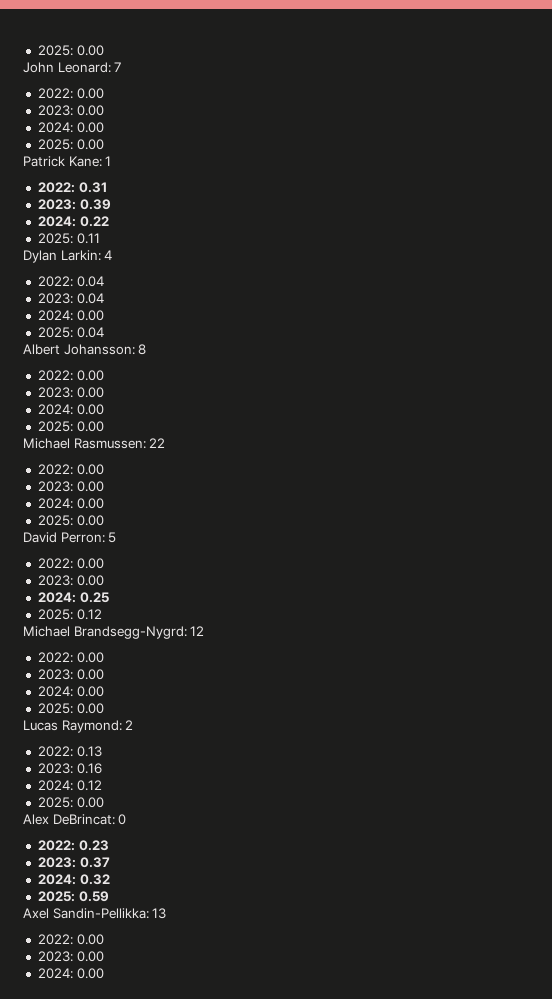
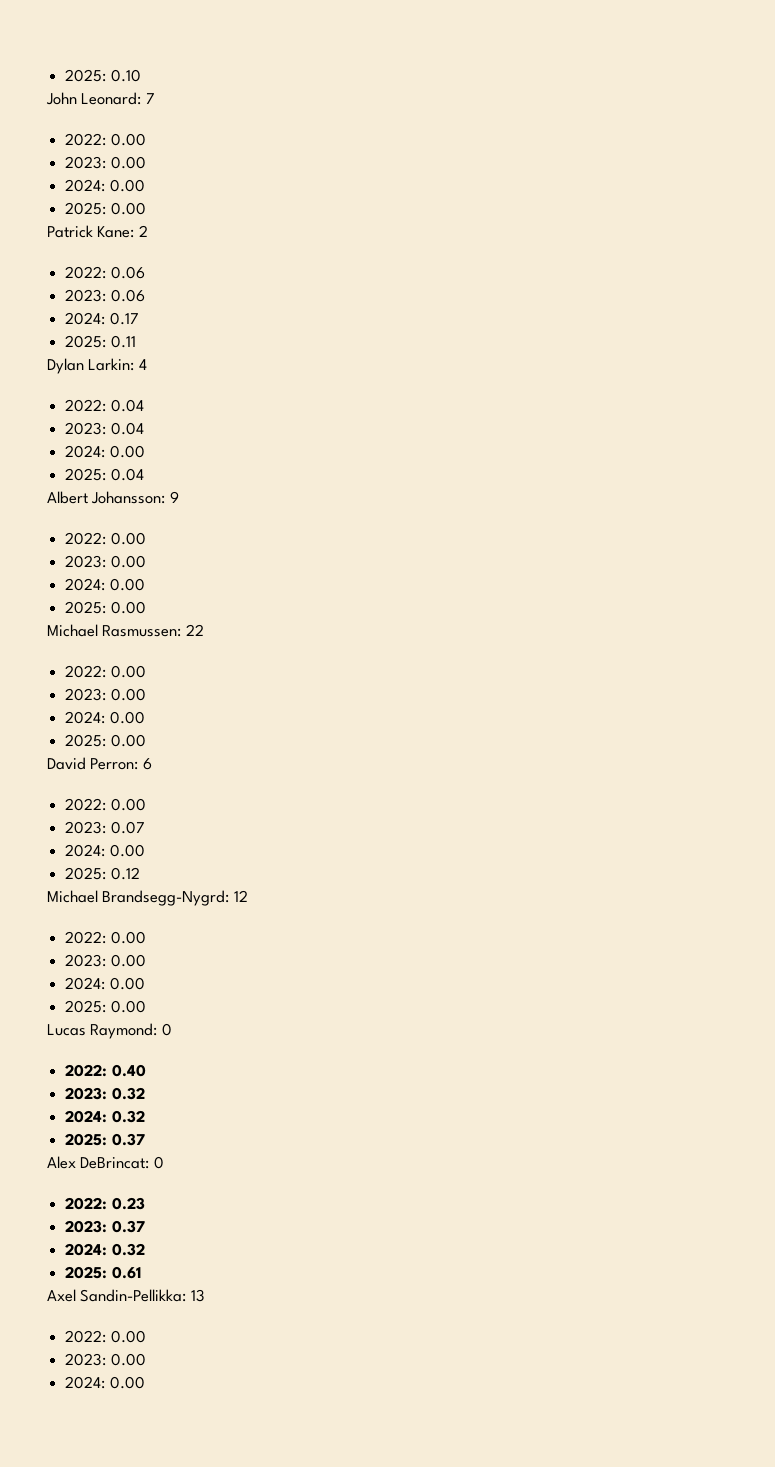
[37,45,104,56] 2025: 0.00 -> [65,69,141,82] 2025: 0.10
[105,156,112,166] [37,182,107,193] [37,199,111,210] [37,216,109,227] 1 // 2022: 0.31 // 2023: 0.39 // 2024: 0.22 -> [138,225,148,237] [65,266,145,279] [65,289,145,302] [65,312,139,325] 2 // 2022: 0.06 // 2023: 0.06 // 2024: 0.17
[138,344,147,355] 8 -> [169,491,179,503] 9
[108,532,117,543] [37,558,104,569] [37,575,104,586] [37,592,109,603] 5 // 2022: 0.00 // 2023: 0.00 // 2024: 0.25 -> [142,758,152,770] [65,798,146,811] [65,821,145,834] [65,844,145,857] 6 // 2022: 0.00 // 2023: 0.07 // 2024: 0.00
[125,720,134,730] [37,746,102,757] [37,763,102,774] [37,780,102,791] [37,797,104,808] 2 // 2022: 0.13 // 2023: 0.16 // 2024: 0.12 // 2025: 0.00 -> [161,1023,172,1036] [65,1064,146,1077] [65,1087,145,1100] [65,1110,145,1123] [65,1133,145,1146] 0 // 2022: 0.40 // 2023: 0.32 // 2024: 0.32 // 2025: 0.37
[78,891,109,902] 0.59 -> [111,1266,141,1279] 0.61

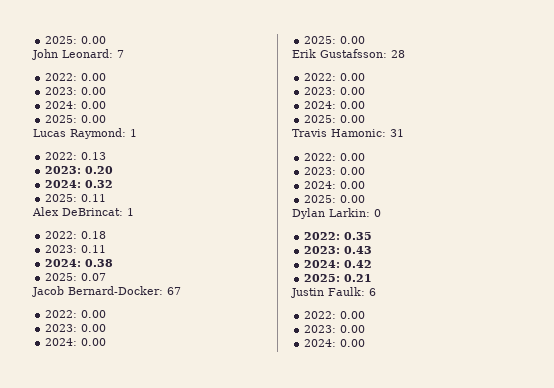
[65,69,141,82] 2025: 0.10 -> [45,36,107,44] 2025: 0.00
[47,225,148,238] [65,266,145,279] [65,289,145,302] [65,312,139,325] Patrick Kane: 2 // 2022: 0.06 // 2023: 0.06 // 2024: 0.17 -> [33,128,137,139] [45,152,107,160] [45,166,114,174] [45,180,114,188] Lucas Raymond: 1 // 2022: 0.13 // 2023: 0.20 // 2024: 0.32
[47,358,147,374] [65,399,144,412] [65,422,144,435] [65,445,145,458] [65,468,144,481] [47,491,179,504] [65,532,146,545] [65,555,146,568] [65,578,145,591] [65,601,146,614] [47,624,204,637] [65,665,146,678] [65,688,146,701] [65,711,145,724] [65,734,146,747] [47,757,152,770] [65,798,146,811] [65,821,145,834] [65,844,145,857] [65,867,140,880] [47,890,248,906] [65,931,146,944] [65,954,146,967] [65,977,145,990] [65,1000,146,1013] [47,1023,172,1039] [65,1064,146,1077] [65,1087,145,1100] [65,1110,145,1123] [65,1133,145,1146] [47,1156,164,1169] [65,1197,145,1210] [65,1220,145,1233] [65,1243,145,1256] [65,1266,141,1279] [47,1289,205,1302] Dylan Larkin: 4 // 2022: 0.04 // 2023: 0.04 // 2024: 0.00 // 2025: 0.04 // Albert Johansson: 9 // 2022: 0.00 // 2023: 0.00 // 2024: 0.00 // 2025: 0.00 // Michael Rasmussen: 22 // 2022: 0.00 // 2023: 0.00 // 2024: 0.00 // 2025: 0.00 // David Perron: 6 // 2022: 0.00 // 2023: 0.07 // 2024: 0.00 // 2025: 0.12 // Michael Brandsegg-Nygrd: 12 // 2022: 0.00 // 2023: 0.00 // 2024: 0.00 // 2025: 0.00 // Lucas Raymond: 0 // 2022: 0.40 // 2023: 0.32 // 2024: 0.32 // 2025: 0.37 // Alex DeBrincat: 0 // 2022: 0.23 // 2023: 0.37 // 2024: 0.32 // 2025: 0.61 // Axel Sandin-Pellikka: 13 -> [32,207,134,216] [45,231,107,239] [45,245,107,253] [45,259,114,267] [45,273,107,281] [32,286,181,297] [45,310,107,318] [45,324,107,332] [45,338,107,346] [304,36,366,44] [292,49,405,58] [304,73,366,81] [304,87,366,95] [304,101,366,109] [304,115,366,123] [292,129,404,137] [304,153,366,161] [304,167,366,175] [304,181,366,189] [304,195,366,203] [292,208,381,219] [304,232,373,240] [304,246,373,254] [304,260,373,268] [304,274,373,282] [291,287,376,298] Alex DeBrincat: 1 // 2022: 0.18 // 2023: 0.11 // 2024: 0.38 // 2025: 0.07 // Jacob Bernard-Docker: 67 // 2022: 0.00 // 2023: 0.00 // 2024: 0.00 // 2025: 0.00 // Erik Gustafsson: 28 // 2022: 0.00 // 2023: 0.00 // 2024: 0.00 // 2025: 0.00 // Travis Hamonic: 31 // 2022: 0.00 // 2023: 0.00 // 2024: 0.00 // 2025: 0.00 // Dylan Larkin: 0 // 2022: 0.35 // 2023: 0.43 // 2024: 0.42 // 2025: 0.21 // Justin Faulk: 6

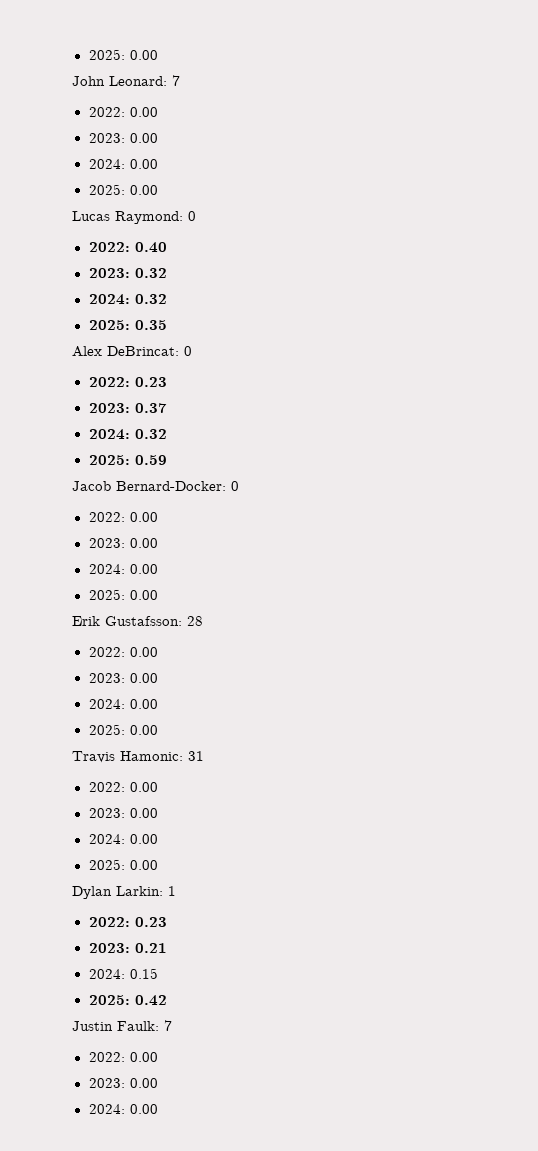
[130,129,137,137] [45,152,107,160] [45,166,114,174] [45,180,114,188] [45,194,107,202] 1 // 2022: 0.13 // 2023: 0.20 // 2024: 0.32 // 2025: 0.11 -> [188,211,196,221] [88,242,167,253] [88,268,167,278] [88,294,167,305] [88,320,167,330] 0 // 2022: 0.40 // 2023: 0.32 // 2024: 0.32 // 2025: 0.35
[127,208,134,216] [45,231,107,239] [45,245,107,253] [45,259,114,267] [45,273,107,281] 1 // 2022: 0.18 // 2023: 0.11 // 2024: 0.38 // 2025: 0.07 -> [184,346,192,356] [88,377,167,387] [88,403,167,413] [88,429,167,440] [88,455,167,465] 0 // 2022: 0.23 // 2023: 0.37 // 2024: 0.32 // 2025: 0.59
[167,287,181,295] 67 -> [231,481,239,491] 0
[374,209,381,217] [304,232,373,240] [304,246,373,254] [304,260,373,268] [304,274,373,282] 0 // 2022: 0.35 // 2023: 0.43 // 2024: 0.42 // 2025: 0.21 -> [168,886,176,896] [88,917,167,927] [88,943,167,953] [88,968,158,979] [88,995,167,1006] 1 // 2022: 0.23 // 2023: 0.21 // 2024: 0.15 // 2025: 0.42
[369,288,376,296] 6 -> [164,1020,172,1031] 7

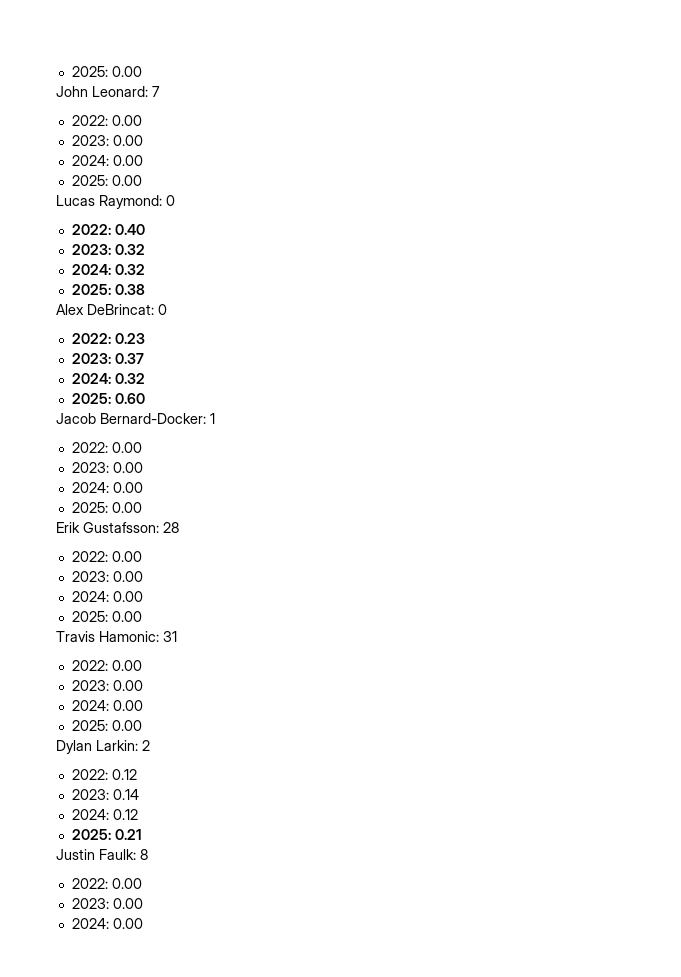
[134,320,167,330] 0.35 -> [114,284,145,295] 0.38
[134,455,167,465] 0.59 -> [114,393,145,404] 0.60
[231,481,239,491] 0 -> [210,413,215,424] 1
[168,886,176,896] [88,917,167,927] [88,943,167,953] [88,968,158,979] [88,995,167,1006] 1 // 2022: 0.23 // 2023: 0.21 // 2024: 0.15 // 2025: 0.42 -> [142,740,150,751] [71,769,137,780] [71,789,139,800] [71,809,138,820] [71,829,142,840] 2 // 2022: 0.12 // 2023: 0.14 // 2024: 0.12 // 2025: 0.21
[164,1020,172,1031] 7 -> [140,849,148,860] 8

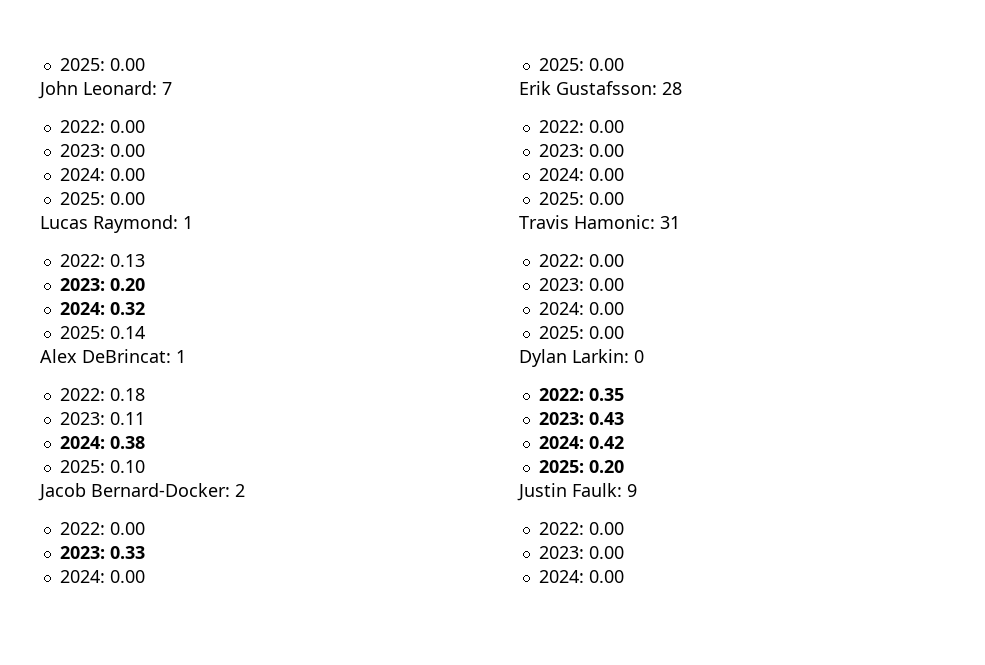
[166,195,175,206] [71,224,145,235] [71,244,145,255] [71,264,145,275] [71,284,145,295] 0 // 2022: 0.40 // 2023: 0.32 // 2024: 0.32 // 2025: 0.38 -> [183,216,193,229] [59,254,145,267] [59,278,145,291] [59,302,145,315] [59,326,145,339] 1 // 2022: 0.13 // 2023: 0.20 // 2024: 0.32 // 2025: 0.14
[158,304,167,315] [71,333,145,344] [71,353,144,364] [71,373,145,384] [71,393,145,404] 0 // 2022: 0.23 // 2023: 0.37 // 2024: 0.32 // 2025: 0.60 -> [176,350,186,363] [59,388,145,401] [59,412,145,425] [59,436,145,449] [59,460,145,473] 1 // 2022: 0.18 // 2023: 0.11 // 2024: 0.38 // 2025: 0.10
[210,413,215,424] [71,442,142,453] [71,462,143,473] 1 // 2022: 0.00 // 2023: 0.00 -> [235,484,245,497] [59,522,145,535] [59,546,145,559] 2 // 2022: 0.00 // 2023: 0.33
[142,740,150,751] [71,769,137,780] [71,789,139,800] [71,809,138,820] [71,829,142,840] 2 // 2022: 0.12 // 2023: 0.14 // 2024: 0.12 // 2025: 0.21 -> [634,350,644,363] [538,388,624,401] [538,412,624,425] [538,436,624,449] [538,460,624,473] 0 // 2022: 0.35 // 2023: 0.43 // 2024: 0.42 // 2025: 0.20
[140,849,148,860] 8 -> [627,484,637,497] 9

